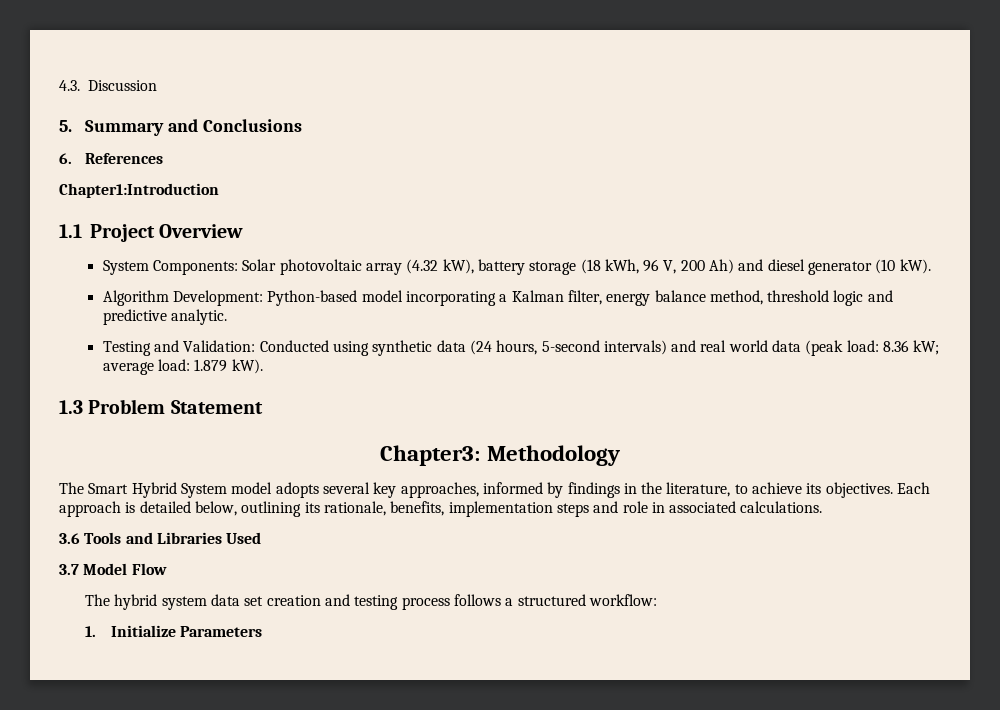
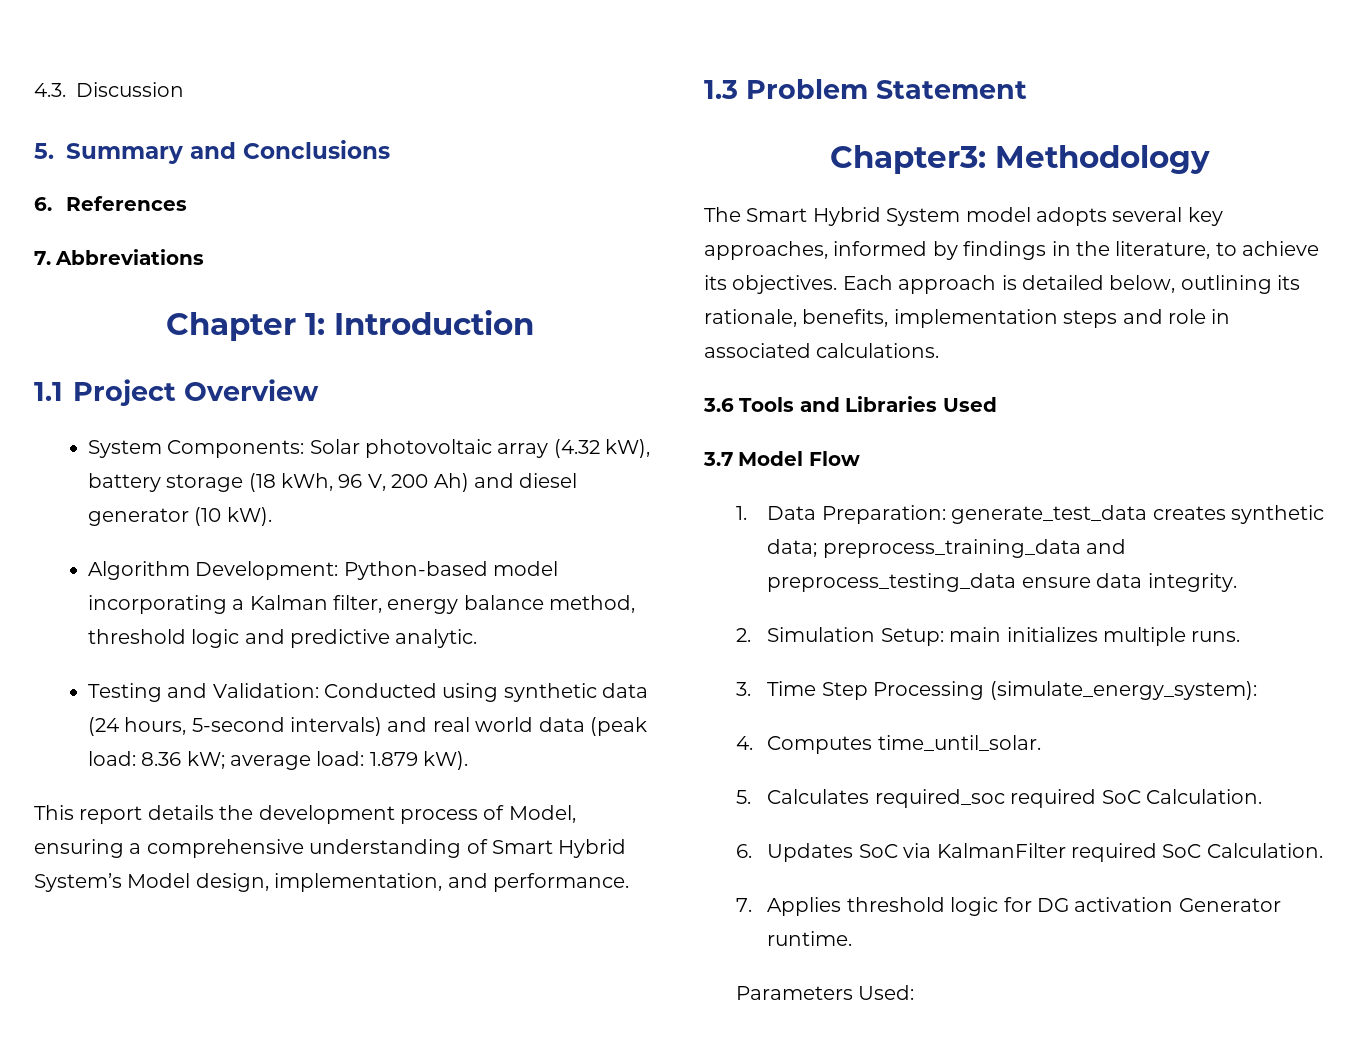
[59,183,219,198] Chapter1:Introduction -> [34,249,205,265] [165,310,534,341] 7. Abbreviations // Chapter 1: Introduction
(263, 366) none -> [34,805,576,824] [34,839,627,858] [34,873,629,892] // This report details the development process of Model, ensuring a comprehensive understanding of Smart Hybrid System’s Model design, implementation, and performance.
[85,594,657,610] [85,625,263,637] The hybrid system data set creation and testing process follows a structured workflow: // 1. Initialize Parameters -> [735,505,1325,524] [767,539,1127,558] [767,573,1237,592] [735,627,1241,646] [735,681,1257,700] [735,735,1041,754] [735,789,1263,808] [735,843,1323,862] [735,897,1281,916] [767,931,853,946] [735,985,915,1000] 1. Data Preparation: generate_test_data creates synthetic data; preprocess_training_data and preprocess_testing_data ensure data integrity. // 2. Simulation Setup: main initializes multiple runs. // 3. Time Step Processing (simulate_energy_system): // 4. Computes time_until_solar. // 5. Calculates required_soc required SoC Calculation. // 6. Updates SoC via KalmanFilter required SoC Calculation. // 7. Applies threshold logic for DG activation Generator runtime. // Parameters Used:

